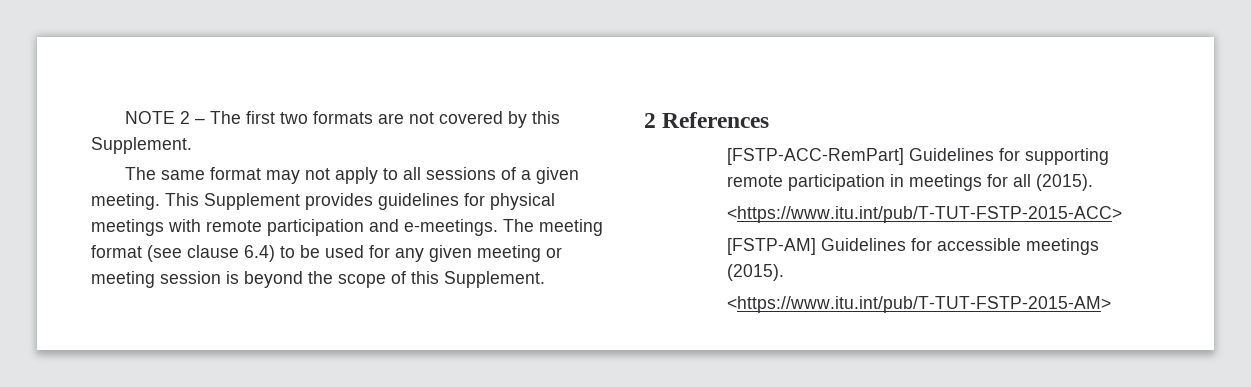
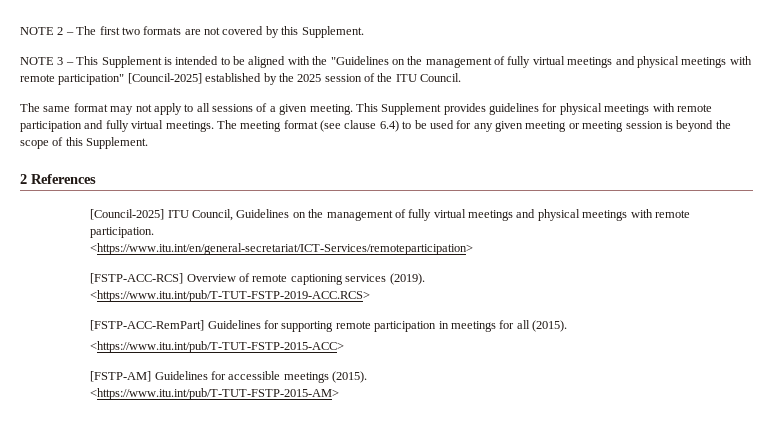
(192, 145) none -> [20,56,752,68] [20,73,462,85] // NOTE 3 – This Supplement is intended to be aligned with the "Guidelines on the management of fully virtual meetings and physical meetings with remote participation" [Council-2025] established by the 2025 session of the ITU Council.
[404,219,498,236] e-meetings. -> [105,120,214,132] fully virtual meetings.
(770, 120) none -> [90,209,690,221] [90,227,155,238] [90,243,474,255] [90,273,425,285] [90,290,371,302] // [Council-2025] ITU Council, Guidelines on the management of fully virtual meetings and physical meetings with remote participation. // <https://www.itu.int/en/general-secretariat/ICT-Services/remoteparticipation> // [FSTP-ACC-RCS] Overview of remote captioning services (2019). // <https://www.itu.int/pub/T-TUT-FSTP-2019-ACC.RCS>

